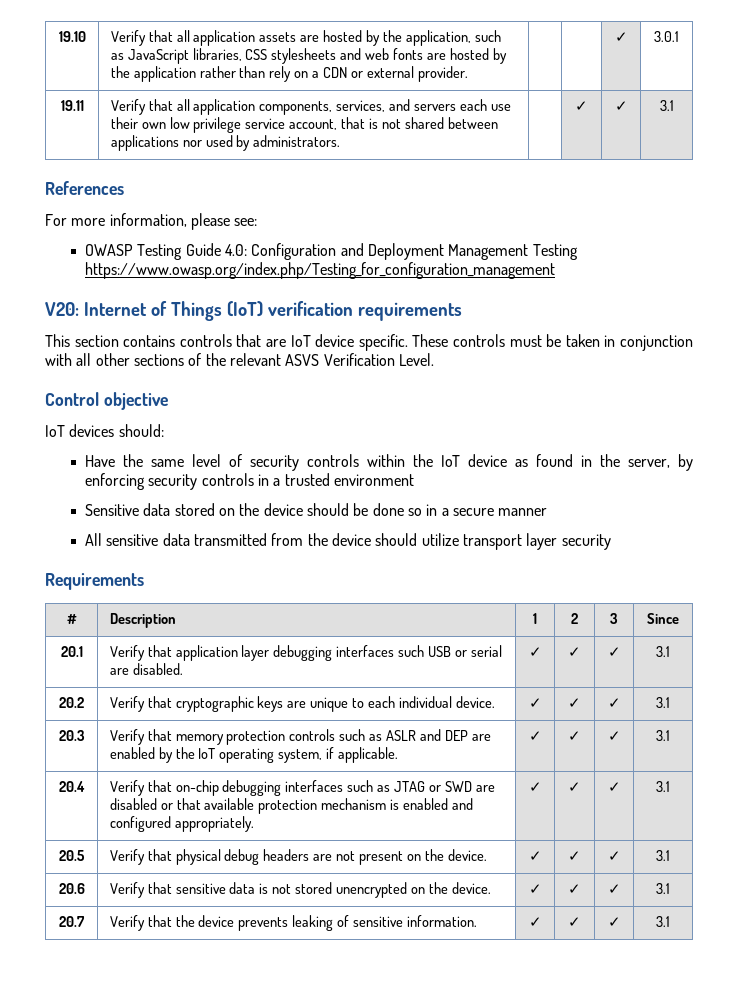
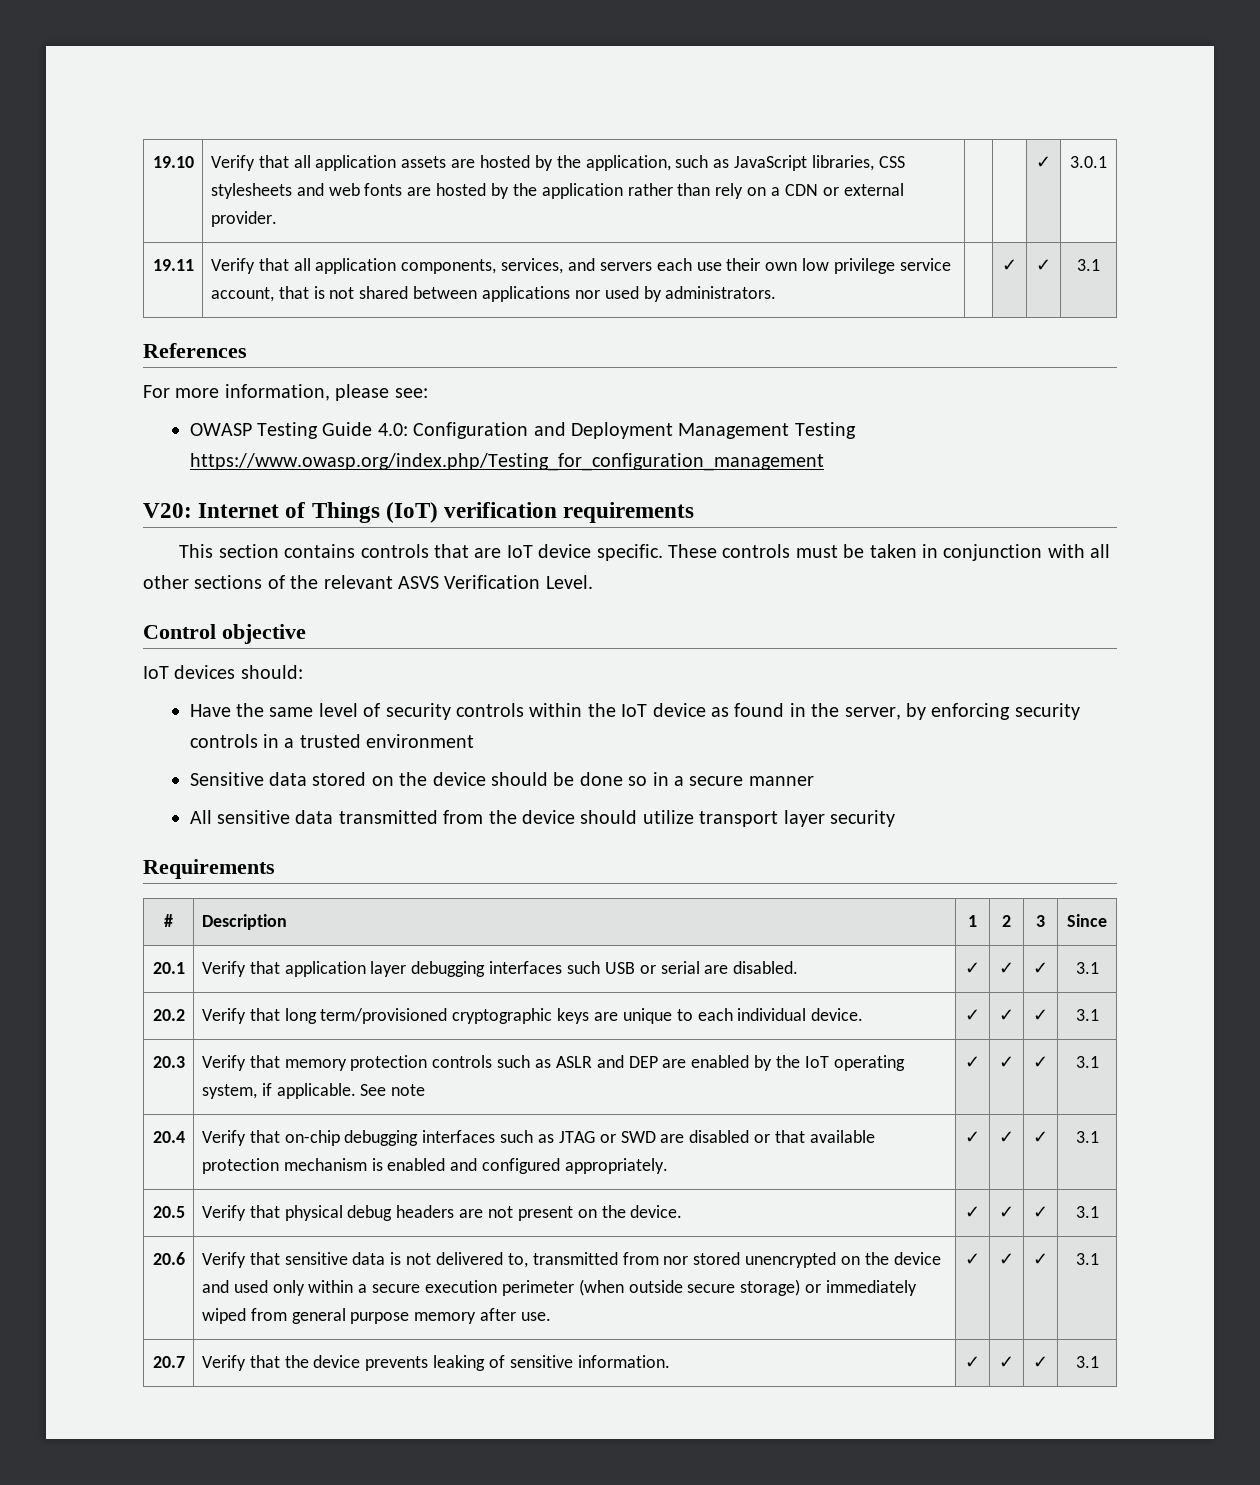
(172, 702) none -> [284,1008,448,1024] long term/provisioned
(399, 755) none -> [360,1084,426,1096] See note
[295,882,491,898] stored unencrypted on the device. -> [436,1252,941,1268] [201,1279,918,1296] [201,1308,552,1324] delivered to, transmitted from nor stored unencrypted on the device and used only within a secure execution perimeter (when outside secure storage) or immediately wiped from general purpose memory after use.

